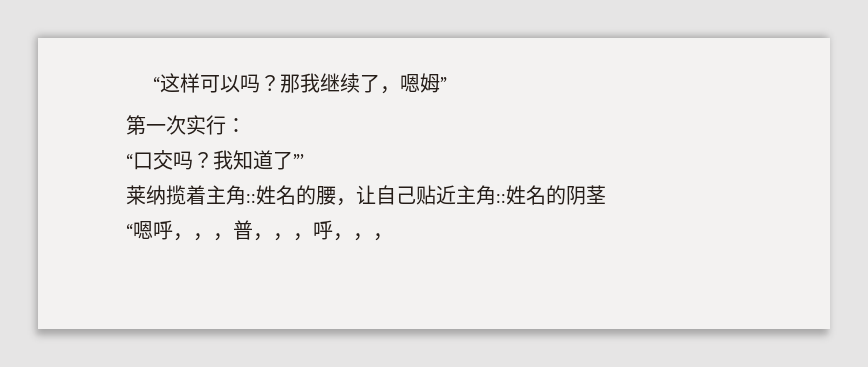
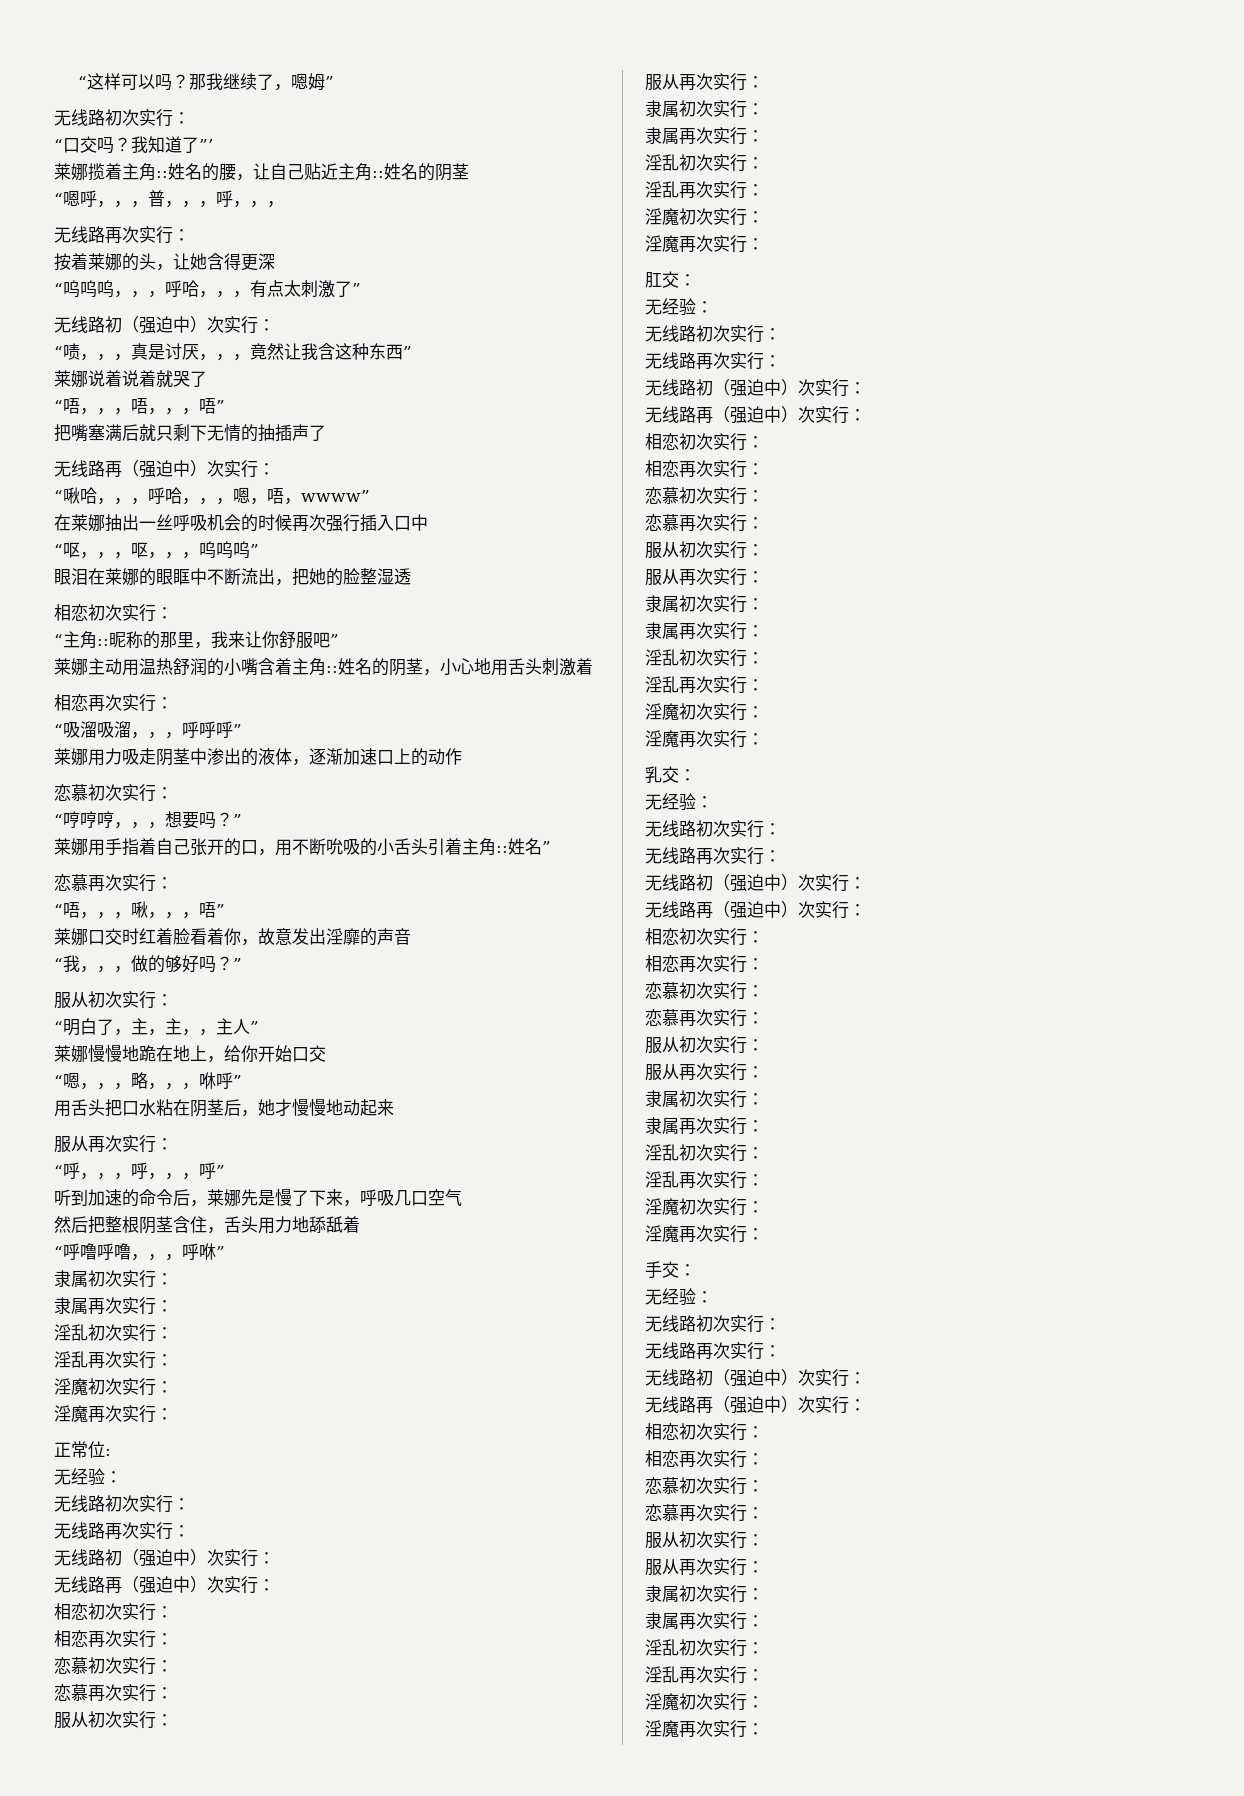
[126,115,166,135] 第一 -> [54,109,122,126] 无线路初
[146,185,166,205] 纳 -> [71,163,88,181] 娜
(393, 237) none -> [54,226,190,244] [54,253,275,271] [54,280,361,298] [54,316,275,334] [54,343,412,361] [54,370,207,388] [54,398,225,415] [54,424,326,442] [54,460,275,478] [54,487,370,505] [54,514,428,532] [54,541,259,559] [54,568,411,586] [54,604,173,622] [54,631,339,649] [54,658,593,676] [54,694,173,712] [54,721,242,739] [54,748,462,766] [54,784,173,802] [54,811,242,829] [54,838,551,856] [54,874,173,892] [54,901,225,919] [54,928,411,946] [54,955,242,973] [54,991,173,1009] [54,1018,259,1036] [54,1044,326,1063] [54,1072,242,1090] [54,1098,394,1117] [54,1135,173,1153] [54,1162,225,1180] [54,1188,462,1207] [54,1216,360,1234] [54,1243,225,1261] [54,1270,173,1288] [54,1297,173,1315] [54,1324,173,1342] [54,1351,173,1369] [54,1378,173,1396] [54,1405,173,1423] [54,1441,111,1458] [54,1468,122,1486] [54,1495,190,1513] [54,1522,190,1540] [54,1549,275,1567] [54,1576,275,1594] [54,1603,173,1621] [54,1630,173,1648] [54,1657,173,1675] [54,1684,173,1702] [54,1711,173,1729] [645,73,764,91] [645,100,764,118] [645,127,764,145] [645,154,764,172] [645,181,764,199] [645,208,764,226] [645,235,764,253] [645,271,696,288] [645,298,713,316] [645,325,781,343] [645,352,781,370] [645,379,866,397] [645,406,866,424] [645,433,764,451] [645,460,764,478] [645,487,764,505] [645,514,764,532] [645,541,764,559] [645,568,764,586] [645,595,764,613] [645,622,764,640] [645,649,764,667] [645,676,764,694] [645,703,764,721] [645,730,764,748] [645,766,696,783] [645,793,713,811] [645,820,781,838] [645,847,781,865] [645,874,866,892] [645,901,866,919] [645,928,764,946] [645,955,764,973] [645,982,764,1000] [645,1009,764,1027] [645,1036,764,1054] [645,1063,764,1081] [645,1090,764,1108] [645,1117,764,1135] [645,1144,764,1162] [645,1171,764,1189] [645,1198,764,1216] [645,1225,764,1243] [645,1261,696,1279] [645,1288,713,1306] [645,1315,781,1333] [645,1342,781,1360] [645,1369,866,1387] [645,1396,866,1414] [645,1423,764,1441] [645,1450,764,1468] [645,1477,764,1495] [645,1504,764,1522] [645,1531,764,1549] [645,1558,764,1576] [645,1585,764,1603] [645,1612,764,1630] [645,1639,764,1657] [645,1666,764,1684] [645,1693,764,1711] [645,1720,764,1738] // 无线路再次实行： // 按着莱娜的头，让她含得更深 // “呜呜呜，，，呼哈，，，有点太刺激了” // 无线路初（强迫中）次实行： // “啧，，，真是讨厌，，，竟然让我含这种东西” // 莱娜说着说着就哭了 // “唔，，，唔，，，唔” // 把嘴塞满后就只剩下无情的抽插声了 // 无线路再（强迫中）次实行： // “啾哈，，，呼哈，，，嗯，唔，wwww” // 在莱娜抽出一丝呼吸机会的时候再次强行插入口中 // “呕，，，呕，，，呜呜呜” // 眼泪在莱娜的眼眶中不断流出，把她的脸整湿透 // 相恋初次实行： // “主角::昵称的那里，我来让你舒服吧” // 莱娜主动用温热舒润的小嘴含着主角::姓名的阴茎，小心地用舌头刺激着 // 相恋再次实行： // “吸溜吸溜，，，呼呼呼” // 莱娜用力吸走阴茎中渗出的液体，逐渐加速口上的动作 // 恋慕初次实行： // “哼哼哼，，，想要吗？” // 莱娜用手指着自己张开的口，用不断吮吸的小舌头引着主角::姓名” // 恋慕再次实行： // “唔，，，啾，，，唔” // 莱娜口交时红着脸看着你，故意发出淫靡的声音 // “我，，，做的够好吗？” // 服从初次实行： // “明白了，主，主，，主人” // 莱娜慢慢地跪在地上，给你开始口交 // “嗯，，，略，，，咻呼” // 用舌头把口水粘在阴茎后，她才慢慢地动起来 // 服从再次实行： // “呼，，，呼，，，呼” // 听到加速的命令后，莱娜先是慢了下来，呼吸几口空气 // 然后把整根阴茎含住，舌头用力地舔舐着 // “呼噜呼噜，，，呼咻” // 隶属初次实行： // 隶属再次实行： // 淫乱初次实行： // 淫乱再次实行： // 淫魔初次实行： // 淫魔再次实行： // 正常位: // 无经验： // 无线路初次实行： // 无线路再次实行： // 无线路初（强迫中）次实行： // 无线路再（强迫中）次实行： // 相恋初次实行： // 相恋再次实行： // 恋慕初次实行： // 恋慕再次实行： // 服从初次实行： // 服从再次实行： // 隶属初次实行： // 隶属再次实行： // 淫乱初次实行： // 淫乱再次实行： // 淫魔初次实行： // 淫魔再次实行： // 肛交： // 无经验： // 无线路初次实行： // 无线路再次实行： // 无线路初（强迫中）次实行： // 无线路再（强迫中）次实行： // 相恋初次实行： // 相恋再次实行： // 恋慕初次实行： // 恋慕再次实行： // 服从初次实行： // 服从再次实行： // 隶属初次实行： // 隶属再次实行： // 淫乱初次实行： // 淫乱再次实行： // 淫魔初次实行： // 淫魔再次实行： // 乳交： // 无经验： // 无线路初次实行： // 无线路再次实行： // 无线路初（强迫中）次实行： // 无线路再（强迫中）次实行： // 相恋初次实行： // 相恋再次实行： // 恋慕初次实行： // 恋慕再次实行： // 服从初次实行： // 服从再次实行： // 隶属初次实行： // 隶属再次实行： // 淫乱初次实行： // 淫乱再次实行： // 淫魔初次实行： // 淫魔再次实行： // 手交： // 无经验： // 无线路初次实行： // 无线路再次实行： // 无线路初（强迫中）次实行： // 无线路再（强迫中）次实行： // 相恋初次实行： // 相恋再次实行： // 恋慕初次实行： // 恋慕再次实行： // 服从初次实行： // 服从再次实行： // 隶属初次实行： // 隶属再次实行： // 淫乱初次实行： // 淫乱再次实行： // 淫魔初次实行： // 淫魔再次实行：

